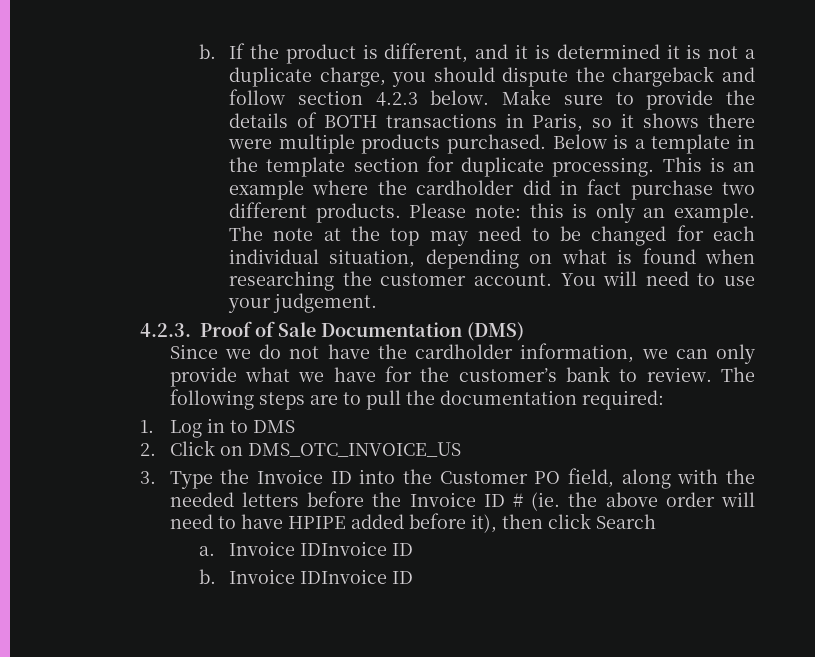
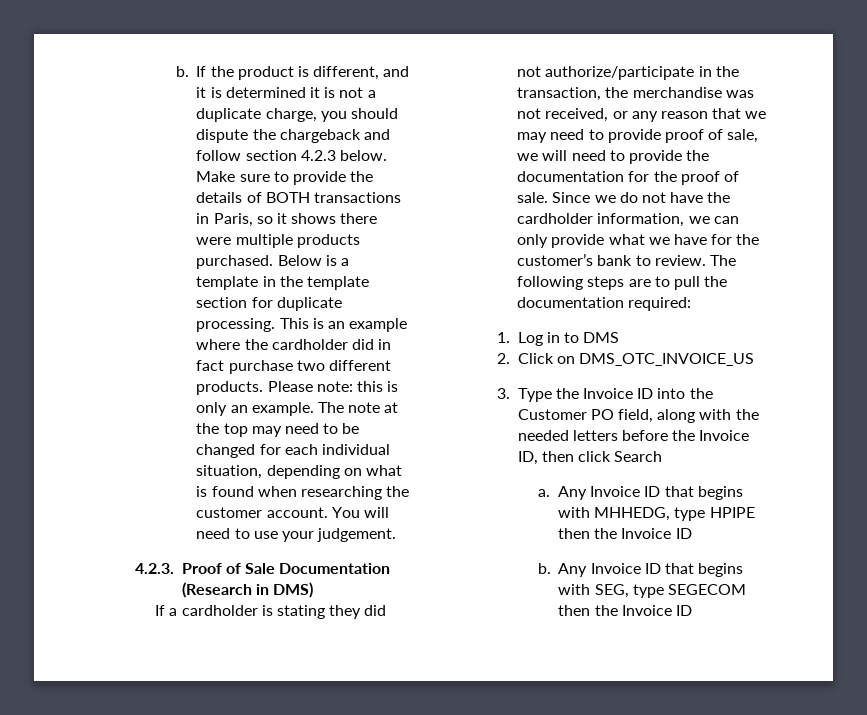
[467,322,525,341] (DMS) // -> [181,582,313,598] [155,605,387,619] [517,66,739,80] [517,87,754,101] [517,108,767,122] [517,129,759,143] [517,150,710,164] [517,171,740,185] [517,192,549,203] (Research in DMS) // If a cardholder is stating they did not authorize/participate in the transaction, the merchandise was not received, or any reason that we may need to provide proof of sale, we will need to provide the documentation for the proof of sale.
[483,492,755,511] [169,513,656,533] [199,541,414,556] [199,569,388,584] ID # (ie. the above order will need to have HPIPE added before it), then click Search // a. Invoice IDInvoice ID // b. Invoice IDInvoice -> [517,451,663,465] [537,486,743,500] [558,507,755,521] [558,528,692,539] [537,563,744,577] [558,584,747,598] [558,605,672,616] ID, then click Search // a. Any Invoice ID that begins with MHHEDG, type HPIPE then the Invoice ID // b. Any Invoice ID that begins with SEG, type SEGECOM then the Invoice

